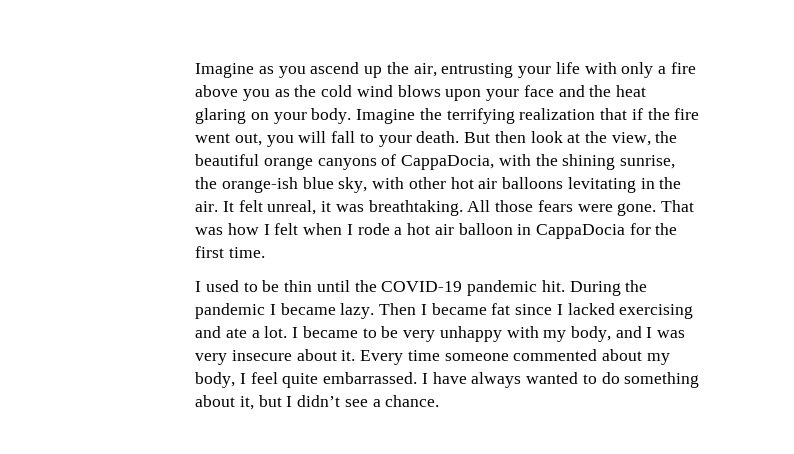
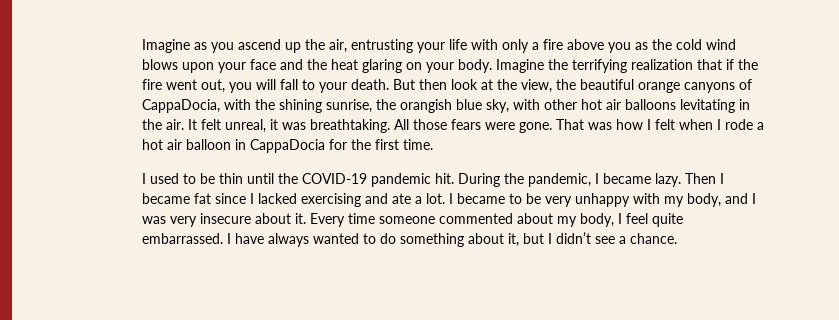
[221,177,298,193] orange-ish -> [400,99,453,113] orangish
[195,303,266,319] pandemic -> [528,173,592,187] pandemic,

